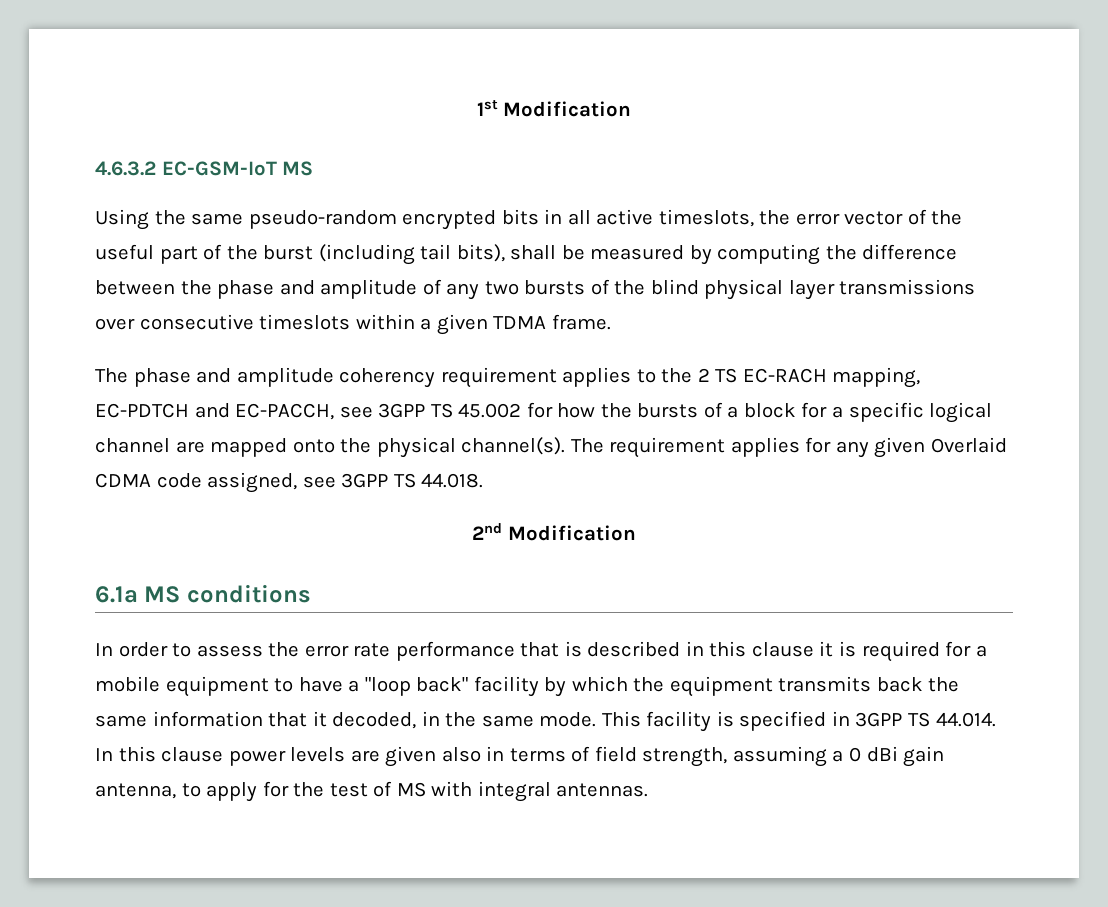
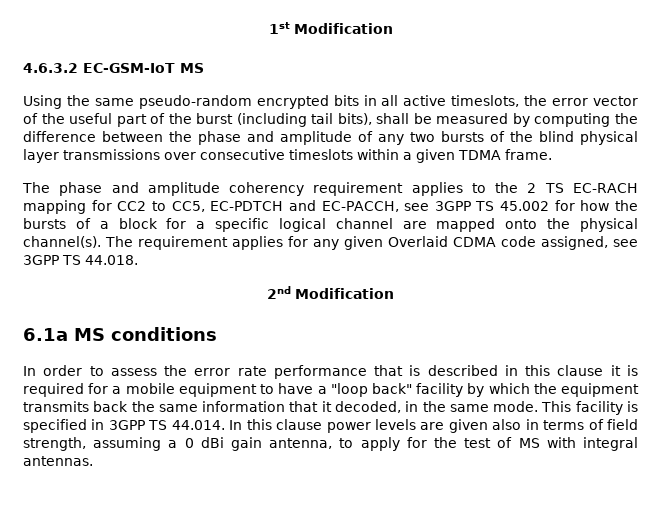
[832,367,921,388] mapping, -> [23,200,205,214] mapping for CC2 to CC5,

